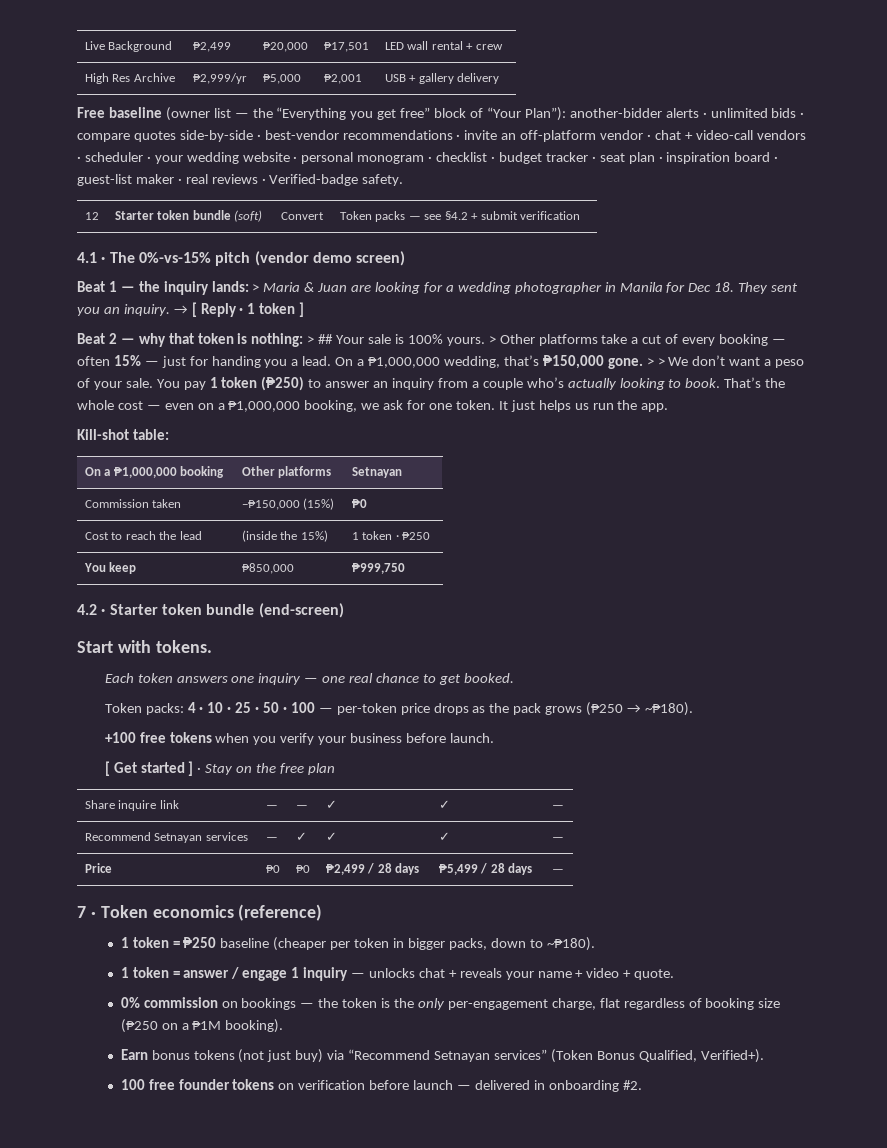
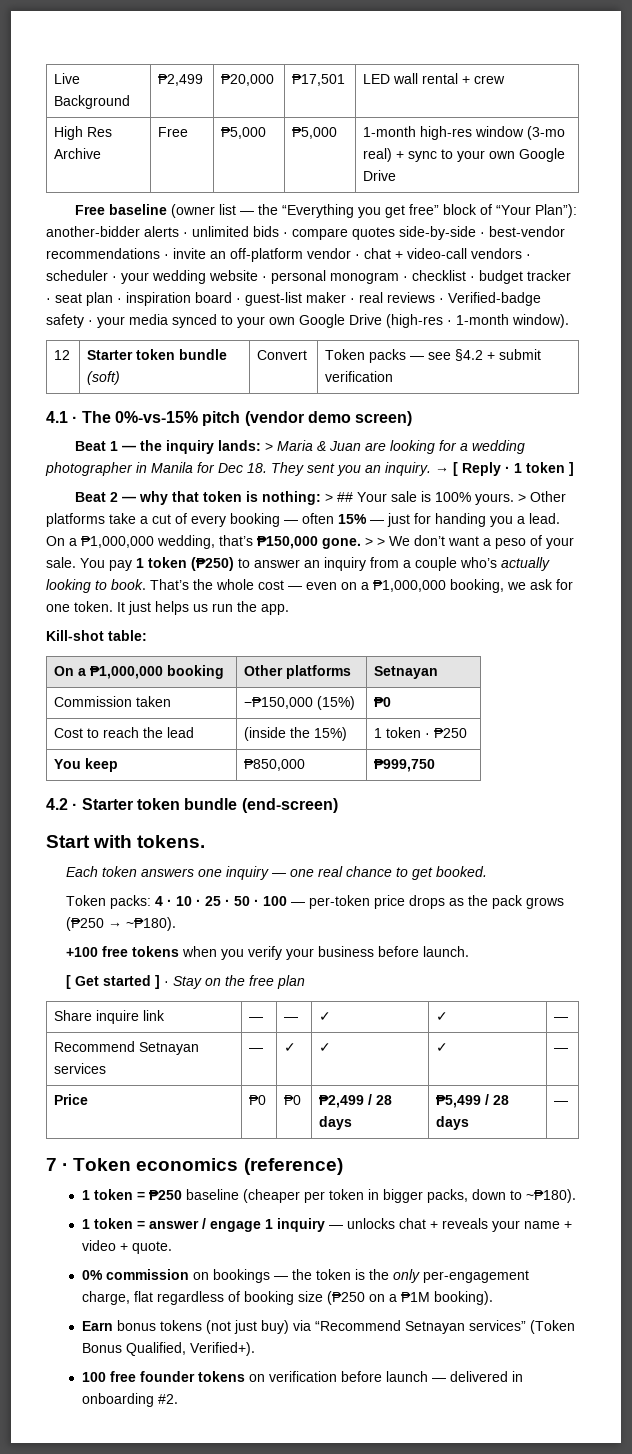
[192,73,247,84] [262,74,301,84] [323,74,362,84] [384,73,500,84] ₱2,999/yr | ₱5,000 | ₱2,001 | USB + gallery delivery -> [158,127,189,137] [221,127,267,139] [292,127,338,139] [363,126,566,140] [363,148,566,162] [363,170,397,181] Free | ₱5,000 | ₱5,000 | 1-month high-res window (3-mo real) + sync to your own Google Drive
[362,174,404,186] safety. -> [46,314,569,328] safety · your media synced to your own Google Drive (high-res · 1-month window).

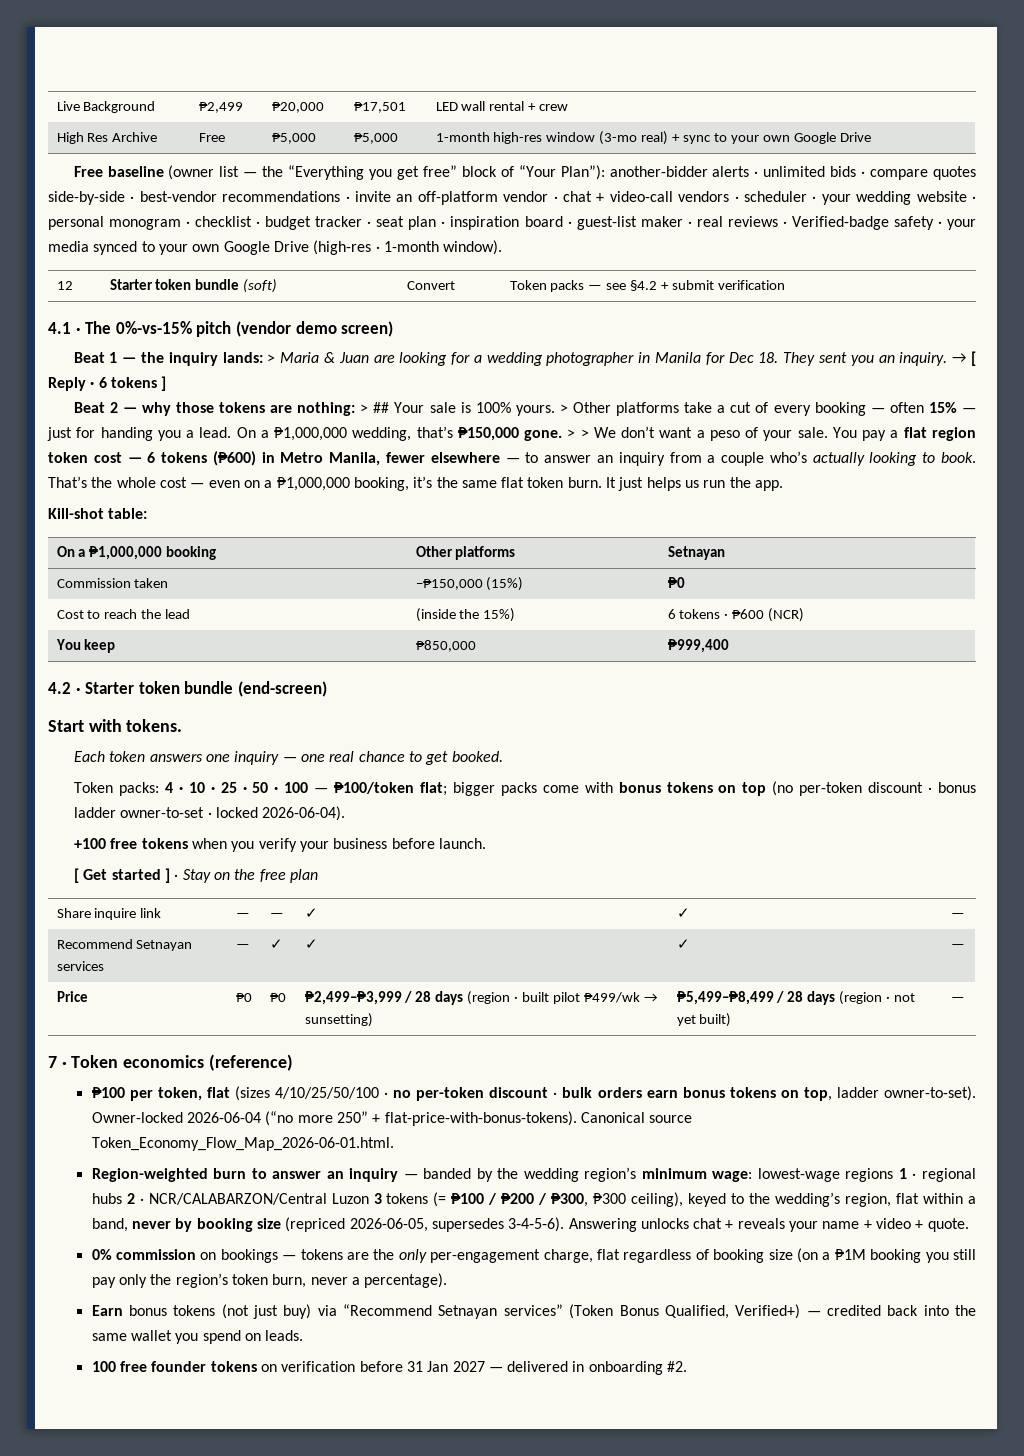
[514,462,565,473] 1 token -> [98,377,157,388] 6 tokens
[171,491,258,502] that token is -> [175,402,293,413] those tokens are
[136,557,234,571] 1 token (₱250) -> [890,427,976,441] [48,451,520,466] a flat region token cost — 6 tokens (₱600) in Metro Manila, fewer elsewhere —
[507,579,573,590] [46,601,113,612] we ask for one token. -> [413,476,602,488] it’s the same flat token burn.
[374,727,468,738] 1 token · ₱250 -> [667,608,805,622] 6 tokens · ₱600 (NCR)
[374,759,436,772] ₱999,750 -> [667,639,729,653] ₱999,400
[309,895,565,909] [66,917,177,931] per-token price drops as the pack grows (₱250 → ~₱180). -> [334,781,977,796] [74,806,346,821] ₱100/token flat; bigger packs come with bonus tokens on top (no per-token discount · bonus ladder owner-to-set · locked 2026-06-04).
[319,1094,393,1108] [319,1116,353,1130] [436,1094,510,1108] [436,1116,470,1130] ₱2,499 / 28 days | ₱5,499 / 28 days -> [304,991,658,1005] [304,1013,373,1027] [676,991,916,1005] [676,1013,732,1027] ₱2,499–₱3,999 / 28 days (region · built pilot ₱499/wk → sunsetting) | ₱5,499–₱8,499 / 28 days (region · not yet built)
[81,1189,576,1203] [81,1218,343,1232] 1 token = ₱250 baseline (cheaper per token in bigger packs, down to ~₱180). // 1 token = answer / engage 1 inquiry — -> [91,1086,976,1101] [91,1111,693,1126] [91,1137,394,1151] [91,1167,976,1182] [91,1192,976,1207] [91,1217,637,1232] ₱100 per token, flat (sizes 4/10/25/50/100 · no per-token discount · bulk orders earn bonus tokens on top, ladder owner-to-set). Owner-locked 2026-06-04 (“no more 250” + flat-price-with-bonus-tokens). Canonical source Token_Economy_Flow_Map_2026-06-01.html. // Region-weighted burn to answer an inquiry — banded by the wedding region’s minimum wage: lowest-wage regions 1 · regional hubs 2 · NCR/CALABARZON/Central Luzon 3 tokens (= ₱100 / ₱200 / ₱300, ₱300 ceiling), keyed to the wedding’s region, flat within a band, never by booking size (repriced 2026-06-05, supersedes 3‑4‑5‑6). Answering
[291,1269,365,1280] the token is -> [300,1249,370,1260] tokens are
[326,1291,493,1305] (₱250 on a ₱1M booking). -> [797,1248,977,1263] [91,1273,448,1288] (on a ₱1M booking you still pay only the region’s token burn, never a percentage).
[189,1342,255,1356] Verified+). -> [735,1304,977,1319] [91,1330,304,1344] Verified+) — credited back into the same wallet you spend on leads.
[385,1371,428,1382] launch -> [406,1361,485,1372] 31 Jan 2027

